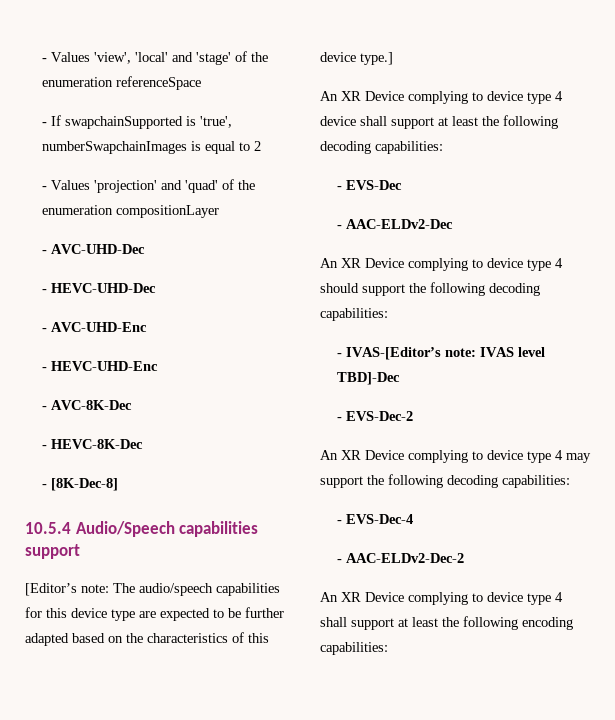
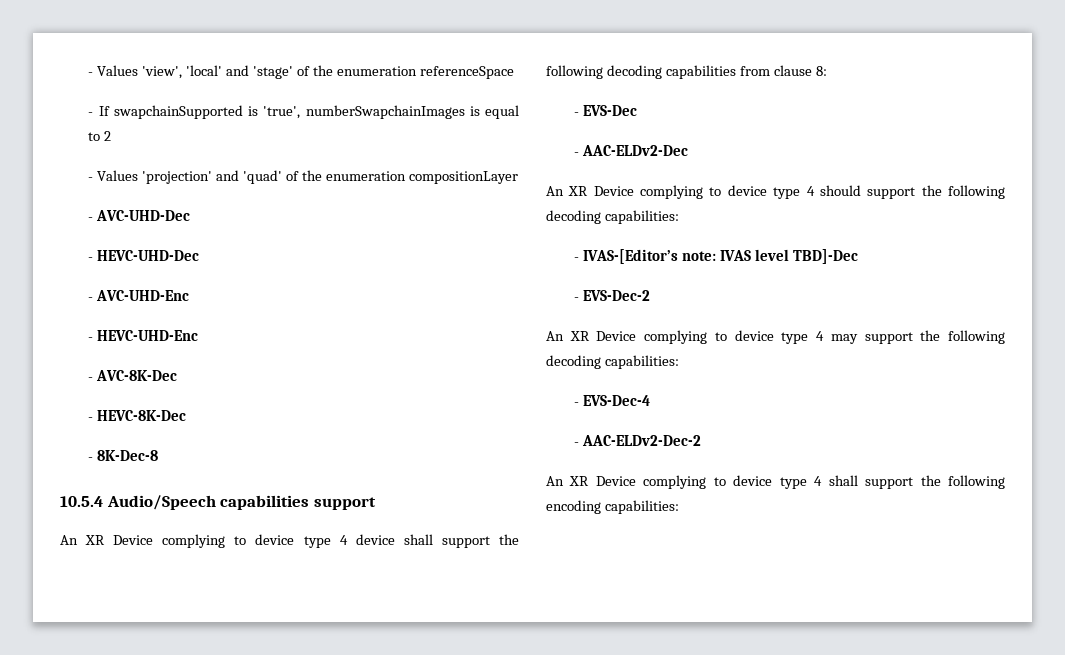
[50,478,118,491] [8K-Dec-8] -> [97,450,159,461] 8K-Dec-8
[25,583,280,596] [25,607,284,621] [25,632,269,646] [320,52,393,65] // [Editor’s note: The audio/speech capabilities for this device type are expected to be further adapted based on the characteristics of this device type.] -> (376, 503) none
[438,115,558,129] [320,141,443,154] at least the following decoding capabilities: -> [498,534,519,545] [546,65,827,79] the following decoding capabilities from clause 8:
[398,617,438,627] at least -> (914, 483) none

